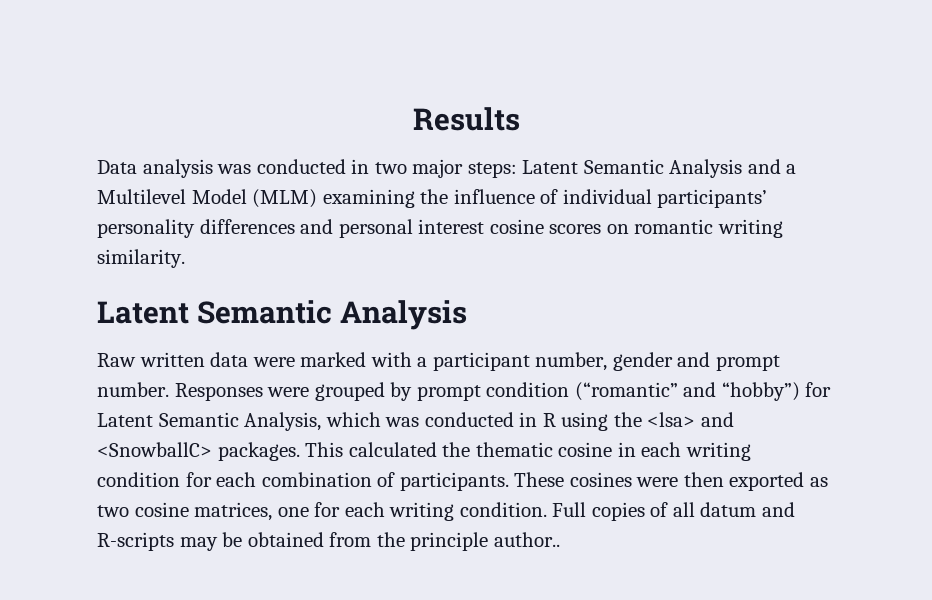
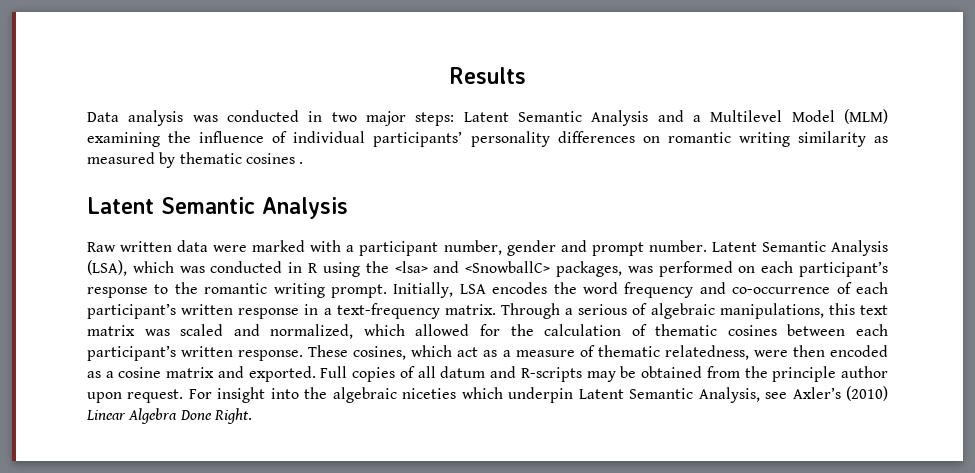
[300,219,783,238] [97,249,185,268] and personal interest cosine scores on romantic writing similarity. -> [642,131,889,147] [87,152,304,168] on romantic writing similarity as measured by thematic cosines .
[174,382,832,401] [97,412,322,431] Responses were grouped by prompt condition (“romantic” and “hobby”) for Latent Semantic Analysis, -> [711,240,889,256] [87,260,127,276] Latent Semantic Analysis (LSA),
[217,442,751,461] [97,472,828,491] [97,502,547,521] packages. This calculated the thematic cosine in each writing condition for each combination of participants. These cosines were then exported as two cosine matrices, one for each writing condition. -> [555,261,888,277] [87,282,888,298] [87,303,888,319] [87,324,888,339] [87,345,889,361] [87,366,316,382] packages, was performed on each participant’s response to the romantic writing prompt. Initially, LSA encodes the word frequency and co-occurrence of each participant’s written response in a text-frequency matrix. Through a serious of algebraic manipulations, this text matrix was scaled and normalized, which allowed for the calculation of thematic cosines between each participant’s written response. These cosines, which act as a measure of thematic relatedness, were then encoded as a cosine matrix and exported.
[493,532,560,547] author.. -> [841,366,888,378] [87,386,889,403] [86,408,252,424] author upon request. For insight into the algebraic niceties which underpin Latent Semantic Analysis, see Axler’s (2010) Linear Algebra Done Right.

